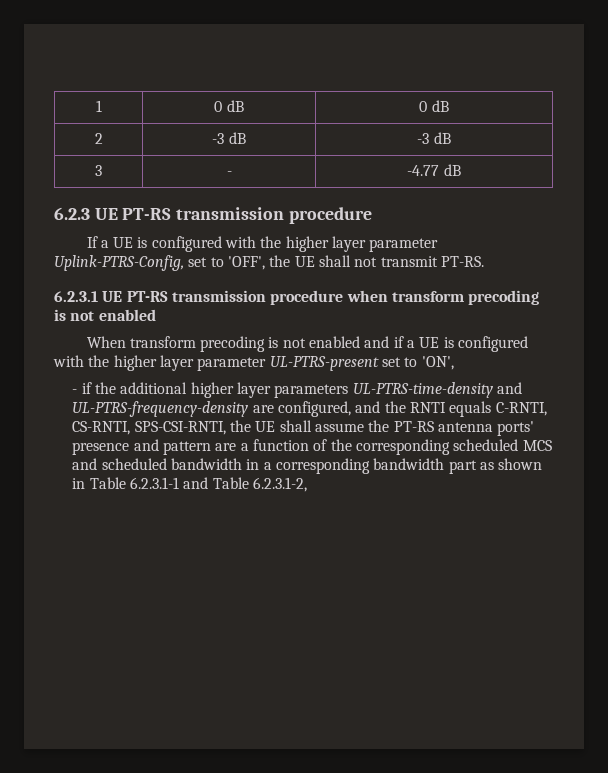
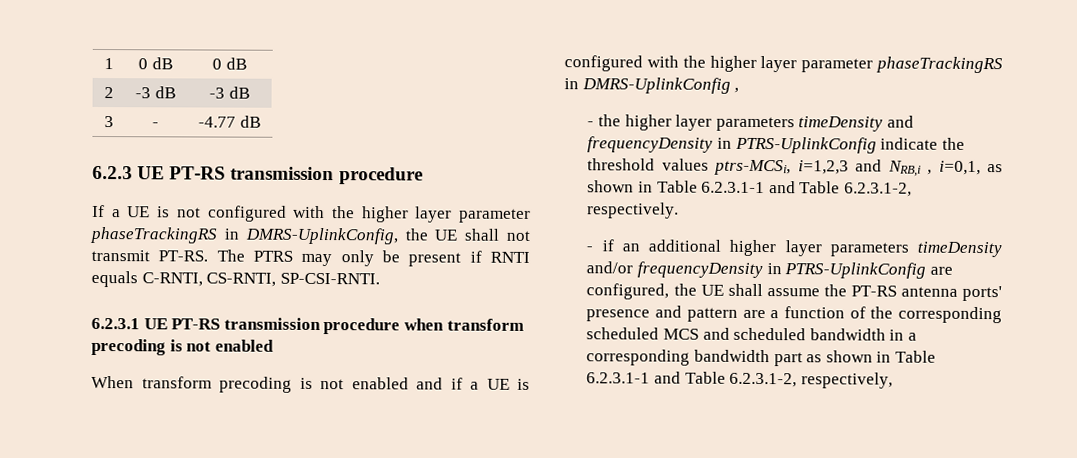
[151,236,439,252] [54,255,265,271] configured with the higher layer parameter Uplink-PTRS-Config, set to 'OFF', -> [176,205,531,223] [90,226,399,245] not configured with the higher layer parameter phaseTrackingRS in DMRS-UplinkConfig,
(484, 261) none -> [216,249,530,267] [91,270,380,288] The PTRS may only be present if RNTI equals C-RNTI, CS-RNTI, SP-CSI-RNTI.
[269,356,454,371] UL-PTRS-present set to 'ON', -> [876,56,1003,74] [564,77,740,94] [587,114,914,132] [587,136,965,154] [587,158,1003,177] [587,180,912,197] [587,202,680,219] phaseTrackingRS in DMRS-UplinkConfig , // - the higher layer parameters timeDensity and frequencyDensity in PTRS-UplinkConfig indicate the threshold values ptrs-MCSi, i=1,2,3 and NRB,i , i=0,1, as shown in Table 6.2.3.1-1 and Table 6.2.3.1-2, respectively.
[95,382,117,394] the -> [621,243,640,252] an
[352,382,522,398] [72,401,547,417] [72,421,226,435] UL-PTRS-time-density and UL-PTRS-frequency-density are configured, and the RNTI equals C-RNTI, CS-RNTI, SPS-CSI-RNTI, -> [917,241,1002,258] [586,261,953,279] [586,283,670,300] timeDensity and/or frequencyDensity in PTRS-UplinkConfig are configured,
(308, 484) none -> [800,372,893,389] respectively,

